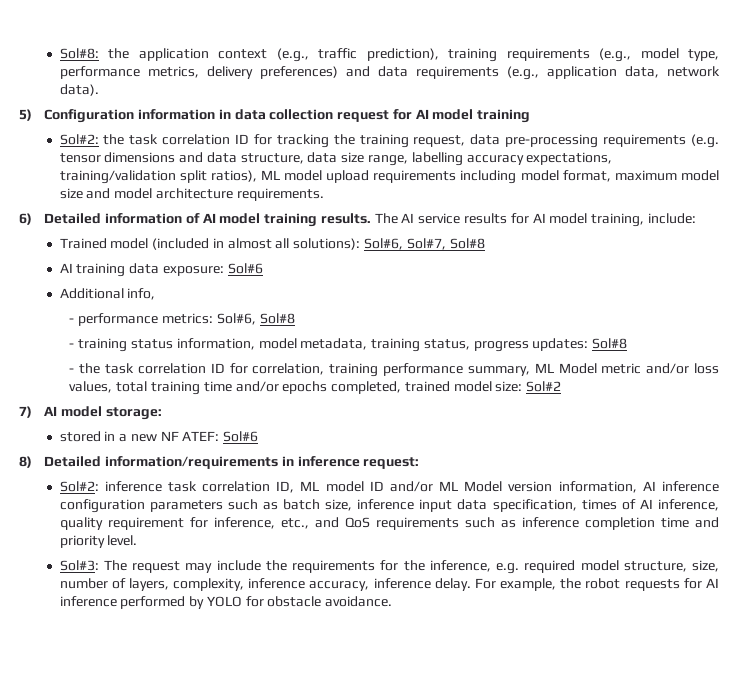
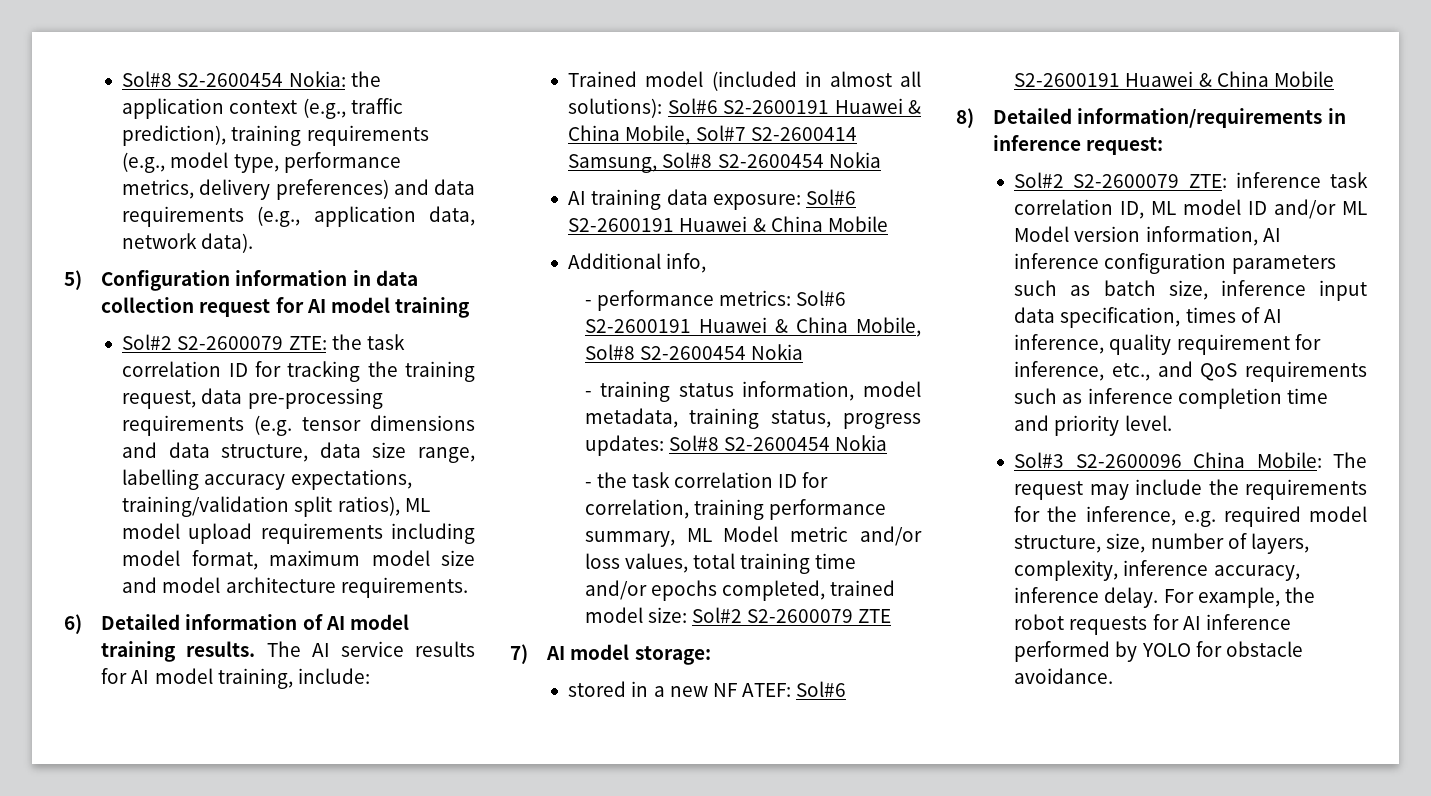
[59,48,99,59] Sol#8: -> [122,71,346,87] Sol#8 S2-2600454 Nokia:
[59,134,99,145] Sol#2: -> [122,334,327,350] Sol#2 S2-2600079 ZTE:
[364,238,485,250] Sol#6, Sol#7, Sol#8 -> [667,98,921,114] [568,125,857,145] [568,152,881,173] Sol#6 S2-2600191 Huawei & China Mobile, Sol#7 S2-2600414 Samsung, Sol#8 S2-2600454 Nokia
(263, 268) none -> [568,216,888,232] S2-2600191 Huawei & China Mobile
[216,313,295,325] Sol#6, Sol#8 -> [796,290,847,306] [584,317,922,337] [584,344,803,360] Sol#6 S2-2600191 Huawei & China Mobile, Sol#8 S2-2600454 Nokia
(628, 343) none -> [723,435,888,451] S2-2600454 Nokia
(562, 386) none -> [747,609,892,623] S2-2600079 ZTE
(259, 436) none -> [1014,71,1334,87] S2-2600191 Huawei & China Mobile
[59,481,99,492] Sol#2: -> [1014,172,1227,188] Sol#2 S2-2600079 ZTE:
[59,560,99,571] Sol#3: -> [1014,452,1322,468] Sol#3 S2-2600096 China Mobile:

